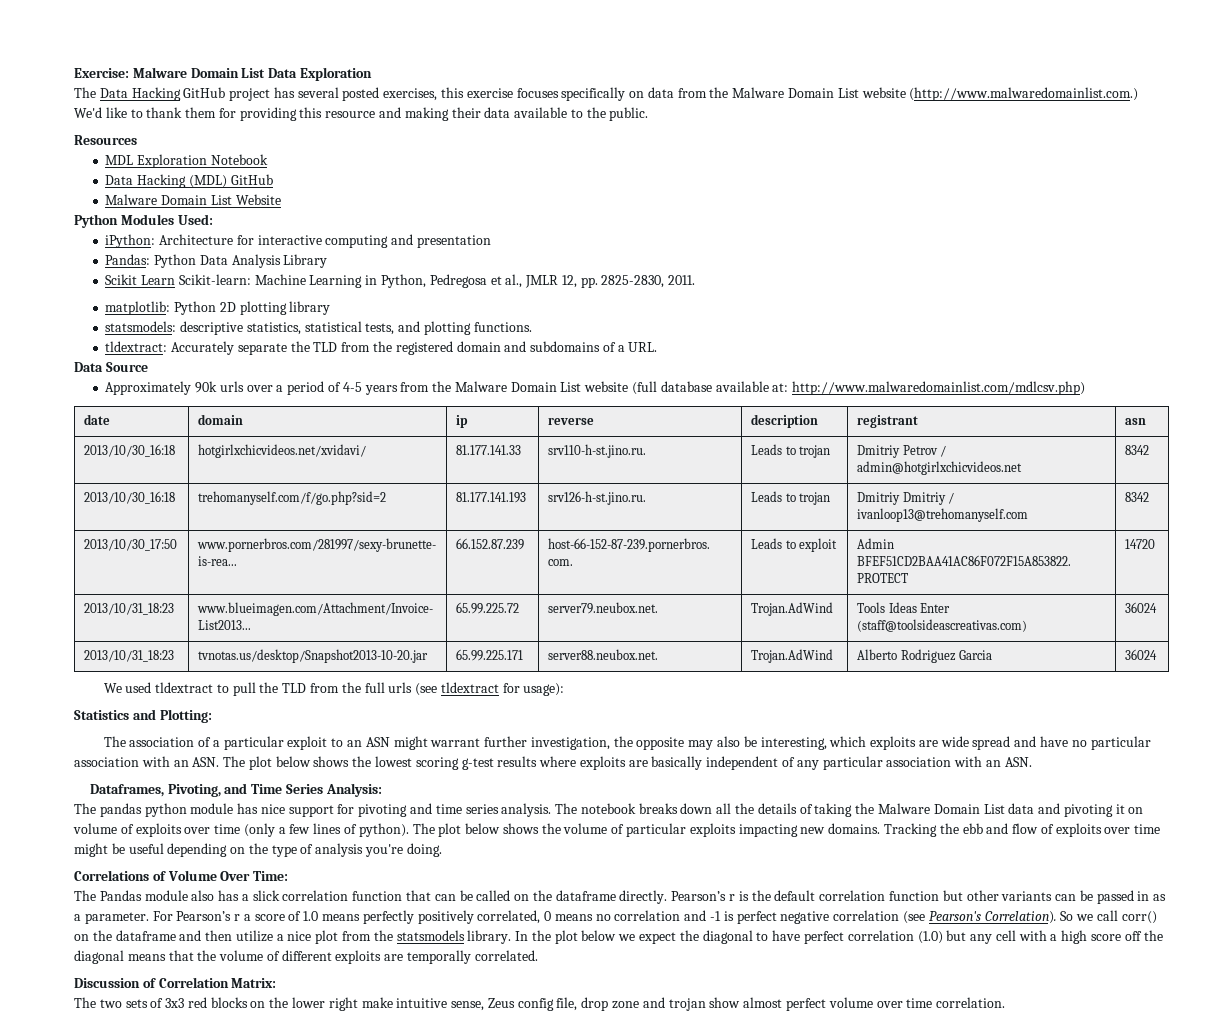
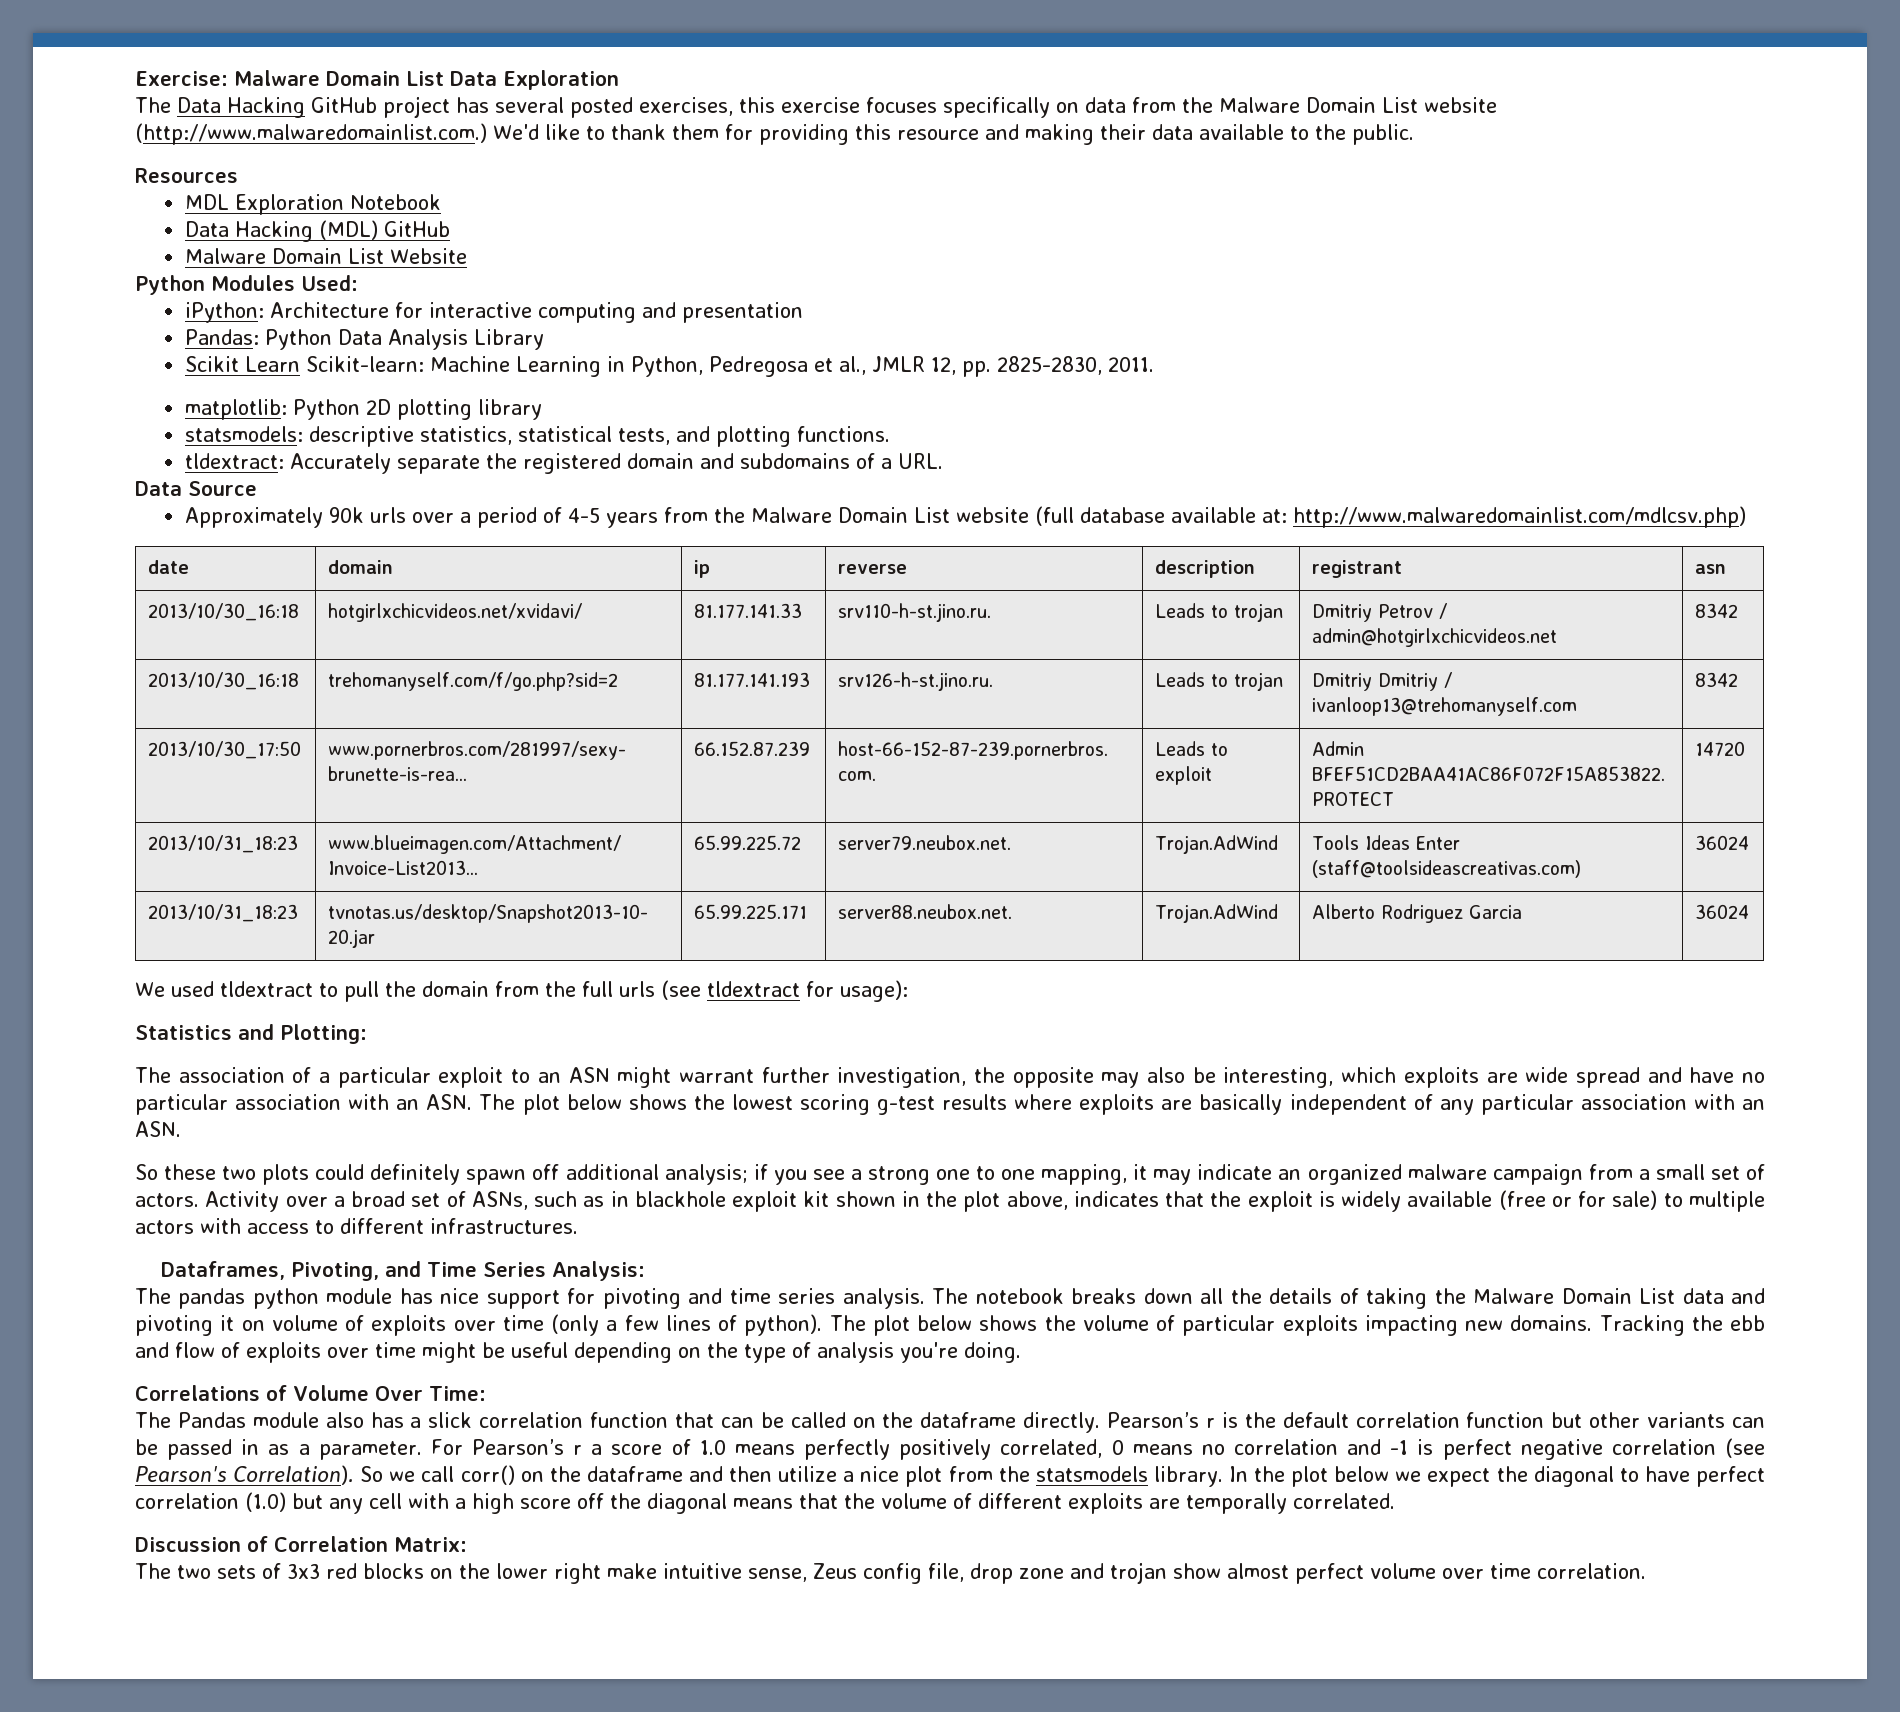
[313,341,392,352] TLD from the -> (517, 461) none
[282,683,307,693] TLD -> [421,981,489,997] domain
(1032, 762) none -> [135,1164,1765,1185] [135,1190,1765,1212] [135,1218,578,1234] // So these two plots could definitely spawn off additional analysis; if you see a strong one to one mapping, it may indicate an organized malware campaign from a small set of actors. Activity over a broad set of ASNs, such as in blackhole exploit kit shown in the plot above, indicates that the exploit is widely available (free or for sale) to multiple actors with access to different infrastructures.

